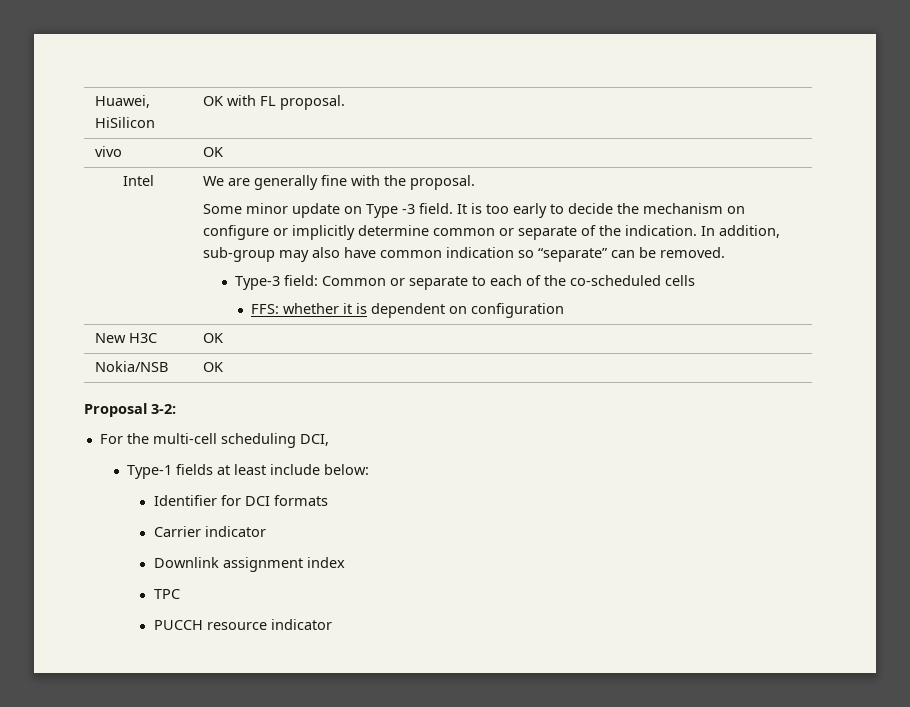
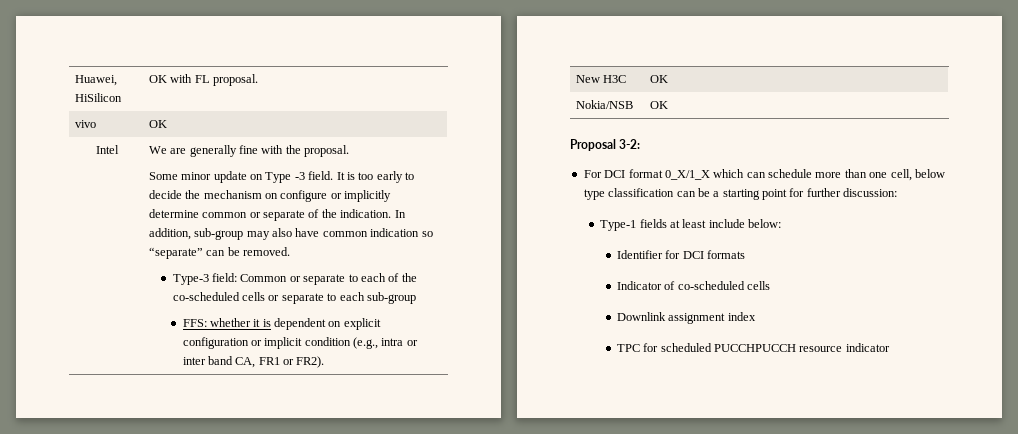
(696, 280) none -> [268,292,416,304] or separate to each sub-group
(468, 310) none -> [343,318,381,330] explicit
(565, 310) none -> [250,337,418,349] [182,356,325,368] or implicit condition (e.g., intra or inter band CA, FR1 or FR2).
[126,433,329,448] the multi-cell scheduling DCI, -> [604,169,945,181] [583,188,898,200] DCI format 0_X/1_X which can schedule more than one cell, below type classification can be a starting point for further discussion:
[153,526,266,537] Carrier indicator -> [616,281,771,290] Indicator of co-scheduled cells
[153,620,203,630] // PUCCH -> [643,343,797,352] for scheduled PUCCHPUCCH

